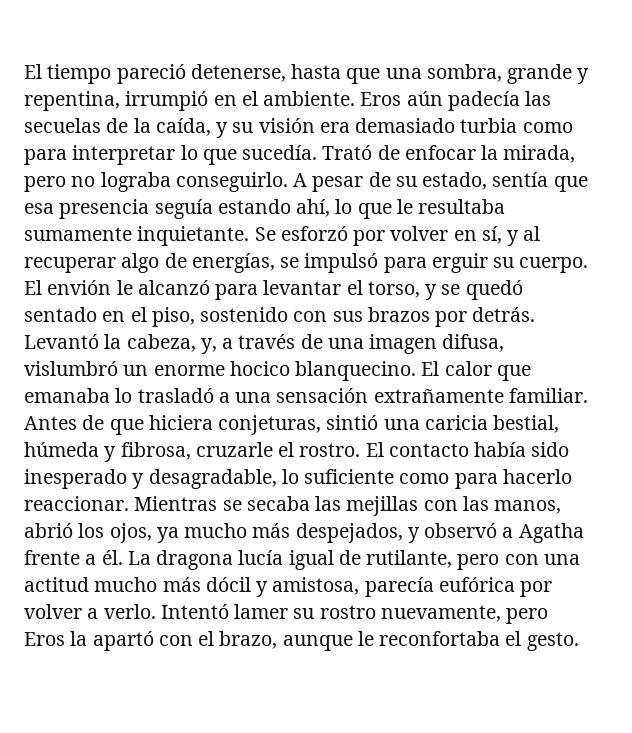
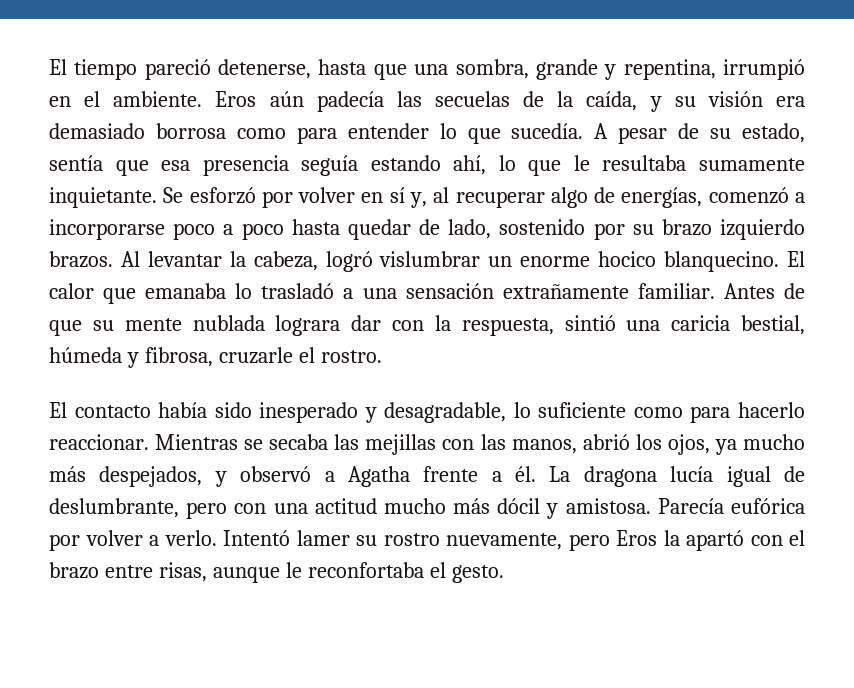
[460,118,573,133] [24,145,176,165] turbia como para interpretar -> [155,123,429,144] borrosa como para entender
[322,145,576,163] [24,172,288,192] Trató de enfocar la mirada, pero no lograba conseguirlo. -> (584, 131) none
[481,226,520,246] sí, y -> [389,187,427,208] sí y,
[280,253,589,273] [24,280,523,300] [24,307,536,327] [24,334,505,354] [24,361,118,376] se impulsó para erguir su cuerpo. El envión le alcanzó para levantar el torso, y se quedó sentado en el piso, sostenido con sus brazos por detrás. Levantó la cabeza, y, a través de una imagen difusa, vislumbró -> [708,187,806,204] [49,219,805,240] [49,251,481,272] comenzó a incorporarse poco a poco hasta quedar de lado, sostenido por su brazo izquierdo brazos. Al levantar la cabeza, logró vislumbrar
[148,415,322,435] hiciera conjeturas, -> [92,315,554,336] su mente nublada lograra dar con la respuesta,
(361, 450) none -> (382, 356) //
[366,550,453,568] rutilante, -> [49,498,179,518] deslumbrante,
[272,577,434,597] amistosa, parecía -> [565,498,724,514] amistosa. Parecía
[219,631,278,649] brazo, -> [49,562,207,582] brazo entre risas,

